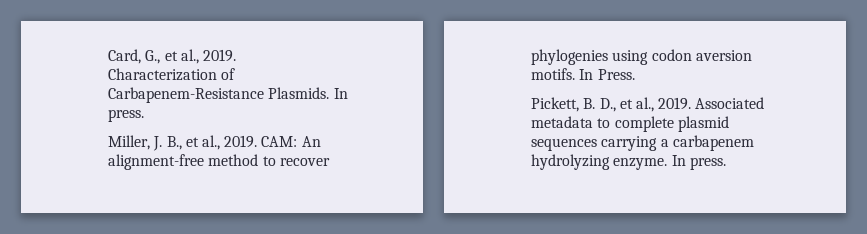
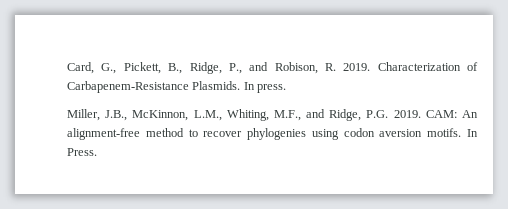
[164,49,199,64] et al., -> [123,62,336,74] Pickett, B., Ridge, P., and Robison, R.
[153,135,220,151] J. B., et al., -> [105,109,389,121] J.B., McKinnon, L.M., Whiting, M.F., and Ridge, P.G.
[531,97,765,112] [531,116,729,132] [531,135,754,151] [531,154,726,170] // Pickett, B. D., et al., 2019. Associated metadata to complete plasmid sequences carrying a carbapenem hydrolyzing enzyme. In press. -> (98, 152) none

